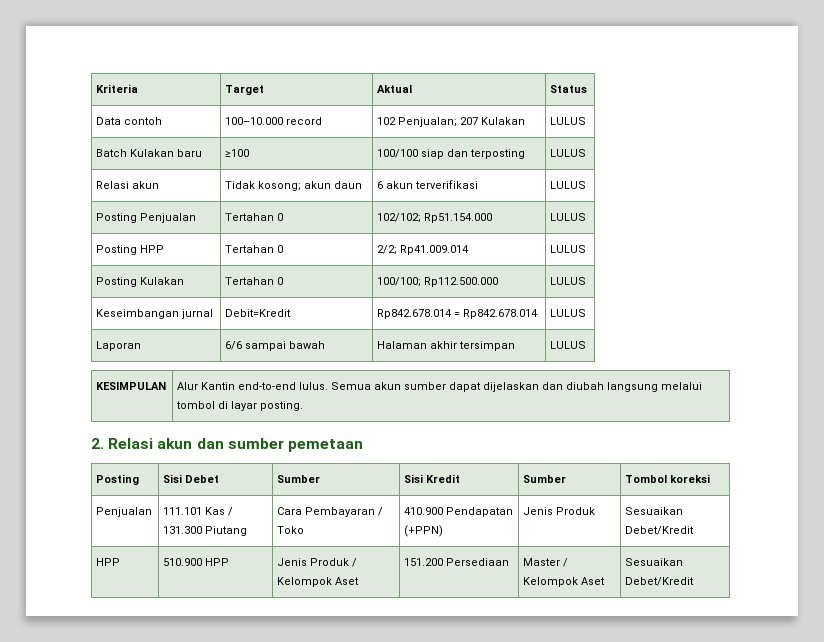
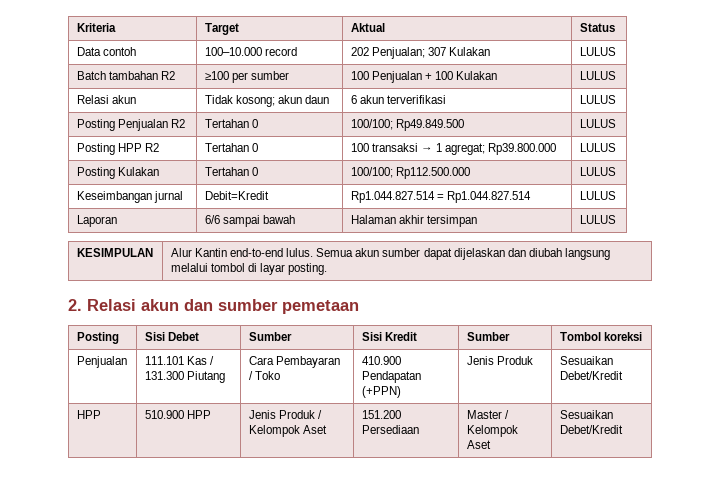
[377,117,479,127] 102 Penjualan; 207 -> [350,47,447,59] 202 Penjualan; 307
[130,149,203,157] Kulakan baru -> [108,71,176,80] tambahan R2
[377,149,526,159] | 100/100 siap dan terposting -> [231,71,290,83] [350,71,498,83] per sumber | 100 Penjualan + 100 Kulakan
[225,213,284,221] [377,213,493,223] | Tertahan 0 | 102/102; Rp51.154.000 -> [171,119,186,128] [204,119,258,128] [350,119,464,131] R2 | Tertahan 0 | 100/100; Rp49.849.500
[225,245,284,253] [377,245,470,255] | Tertahan 0 | 2/2; Rp41.009.014 -> [145,143,160,152] [204,143,258,152] [350,143,557,155] R2 | Tertahan 0 | 100 transaksi → 1 agregat; Rp39.800.000
[377,309,539,319] Rp842.678.014 = Rp842.678.014 -> [350,191,532,203] Rp1.044.827.514 = Rp1.044.827.514

